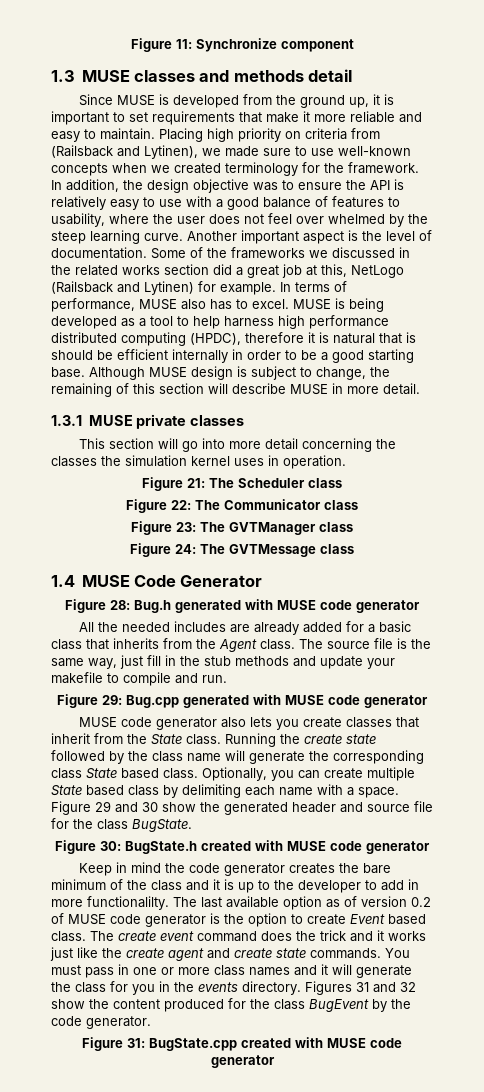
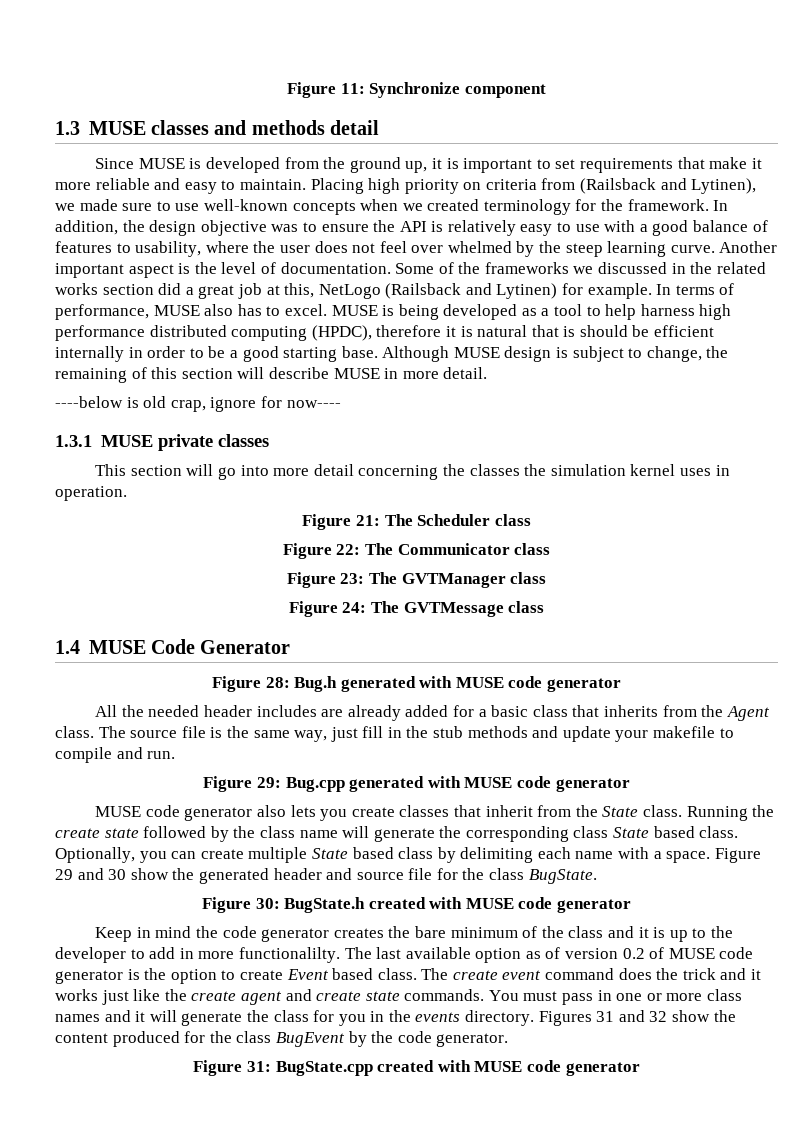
(420, 389) none -> [55,396,341,412] // ----below is old crap, ignore for now----
(171, 627) none -> [204,705,253,717] header

